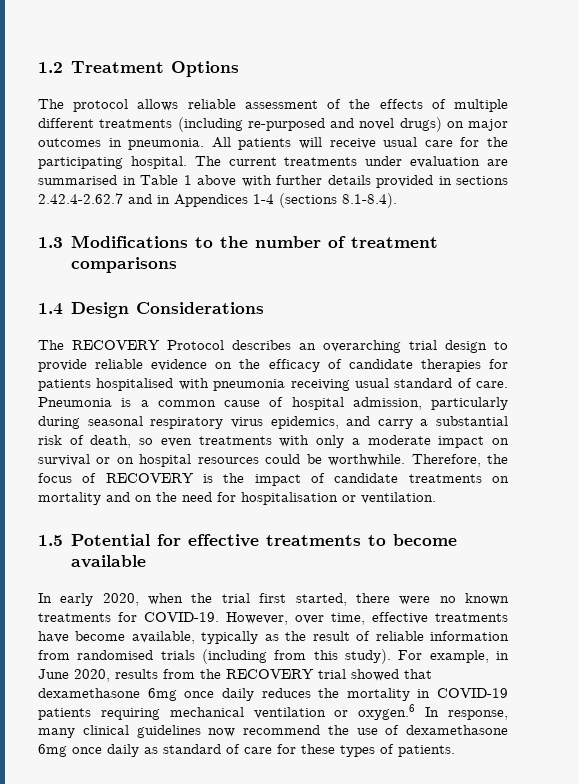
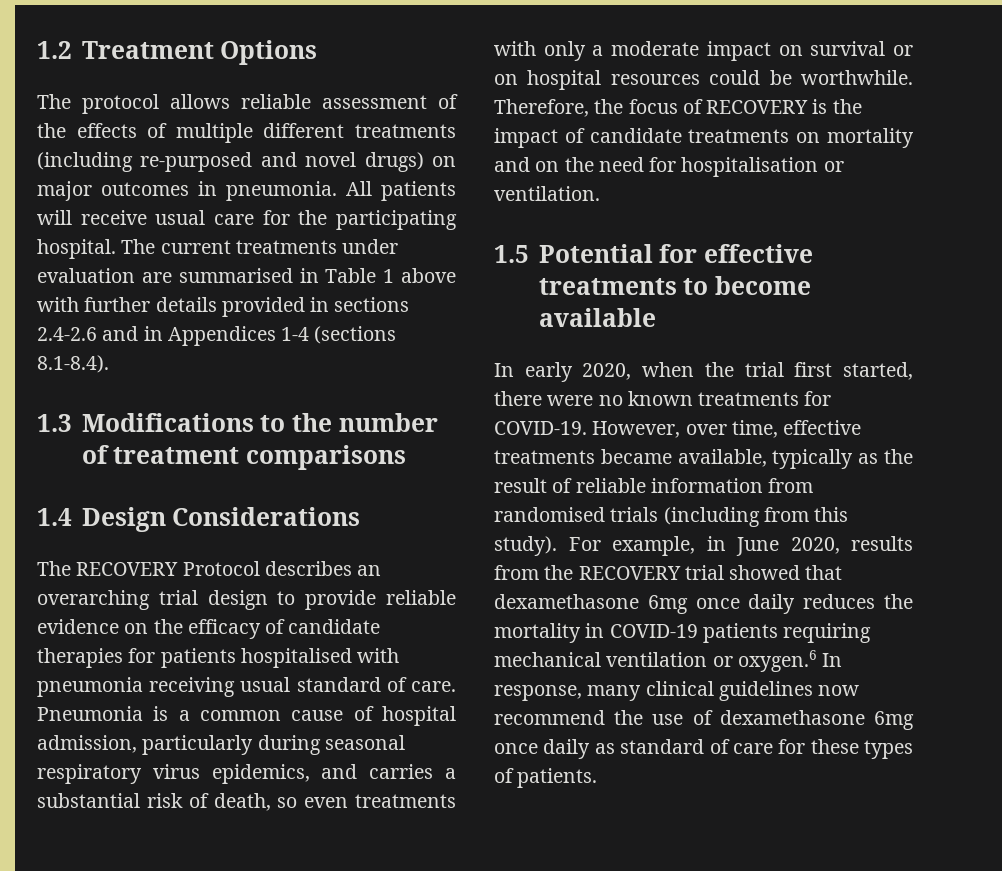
[38,193,123,204] 2.42.4-2.62.7 -> [37,327,97,341] 2.4-2.6
[377,419,413,429] carry -> [369,764,434,779] carries
[38,631,126,643] have become -> [600,449,672,464] became

